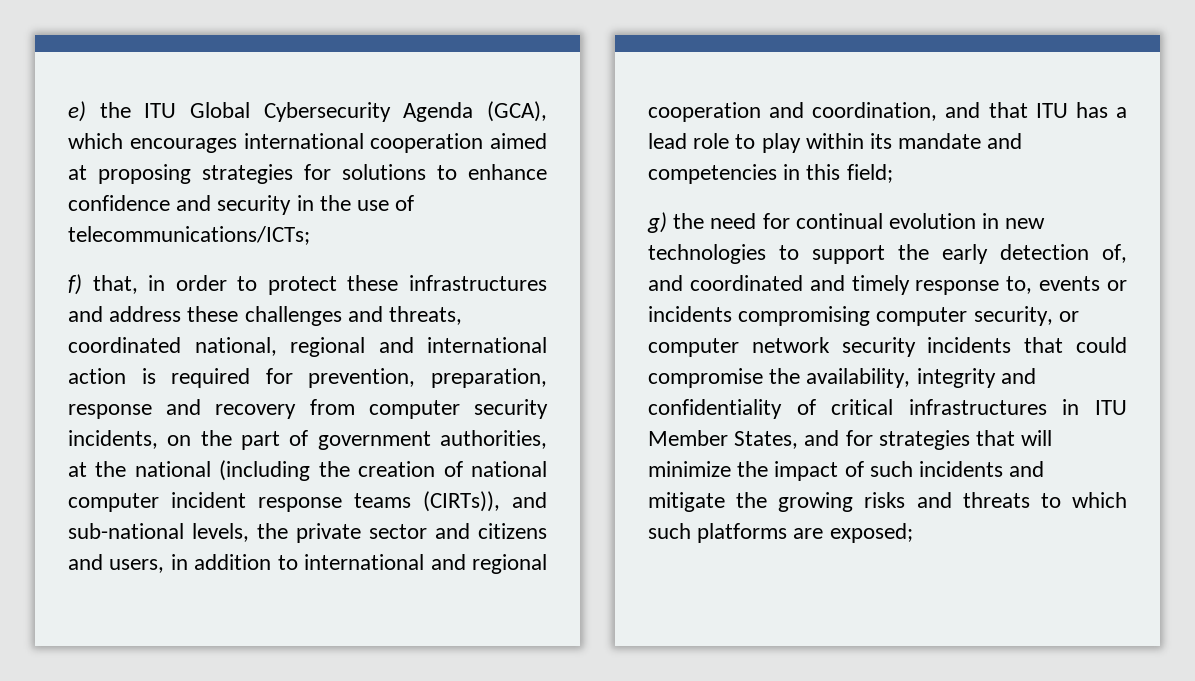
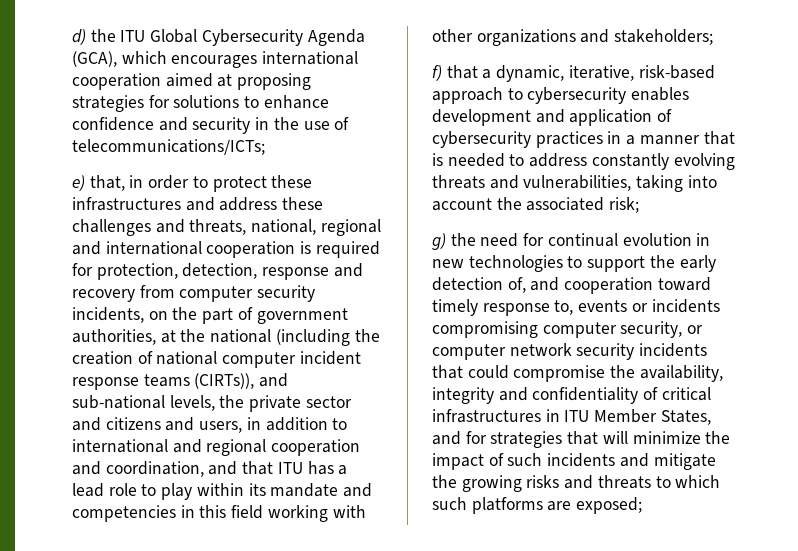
[68,101,86,122] e) -> [72,29,86,45] d)
[68,274,82,295] f) -> [72,175,85,191] e)
[68,337,181,353] coordinated -> (247, 227) none
[68,368,126,384] action -> [206,241,296,258] cooperation
[308,368,547,388] prevention, preparation, -> [96,263,258,280] protection, detection,
[846,164,893,183] field; -> [231,505,366,522] [432,29,714,46] [432,65,715,82] [432,87,690,104] [432,109,673,126] [432,131,735,148] [432,153,735,170] [432,175,717,192] [432,197,640,213] field working with other organizations and stakeholders; // f) that a dynamic, iterative, risk-based approach to cybersecurity enables development and application of cybersecurity practices in a manner that is needed to address constantly evolving threats and vulnerabilities, taking into account the associated risk;
[689,275,845,291] coordinated and -> [564,277,711,294] cooperation toward

